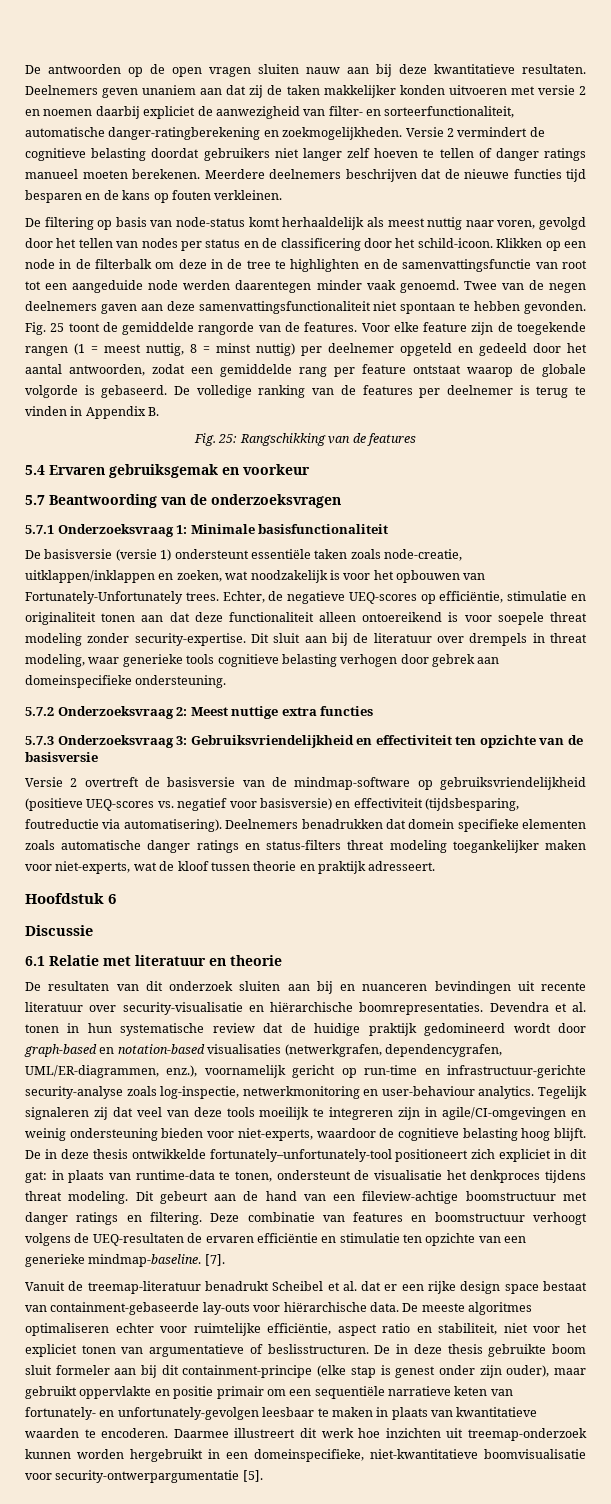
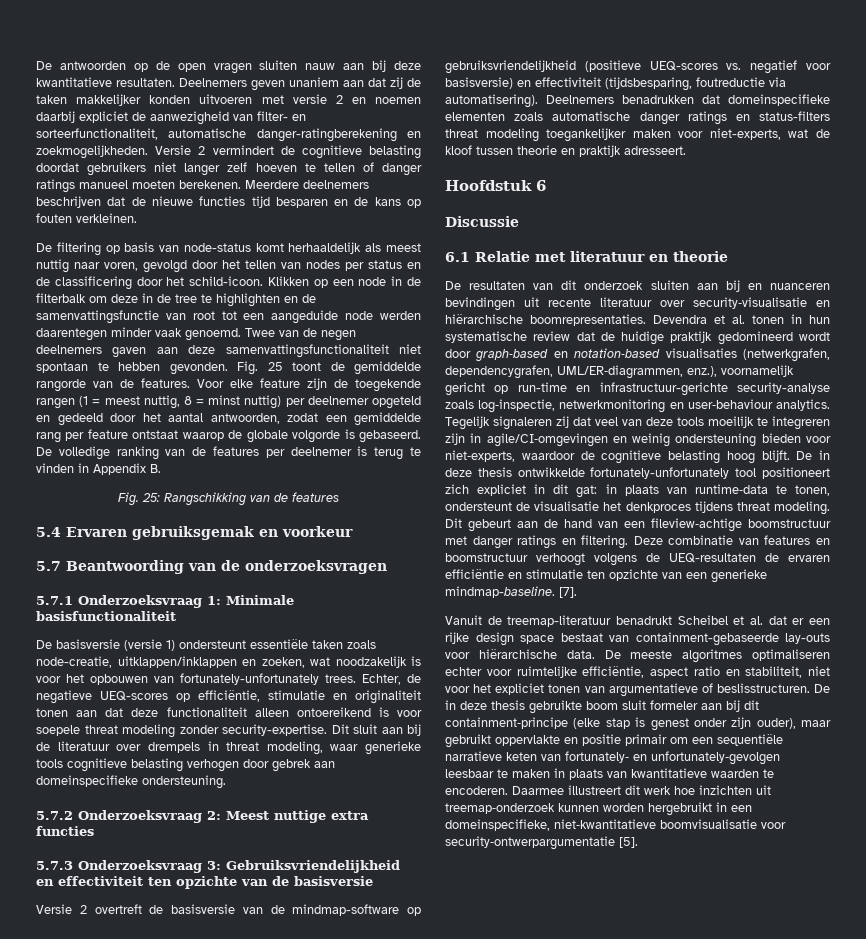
[25,591,183,604] Fortunately-Unfortunately -> [180,673,319,685] fortunately-unfortunately
[408,819,519,832] domein specifieke -> [728,94,830,106] domeinspecifieke
[209,1149,392,1162] fortunately–unfortunately‑tool -> [590,467,757,479] fortunately-unfortunately tool

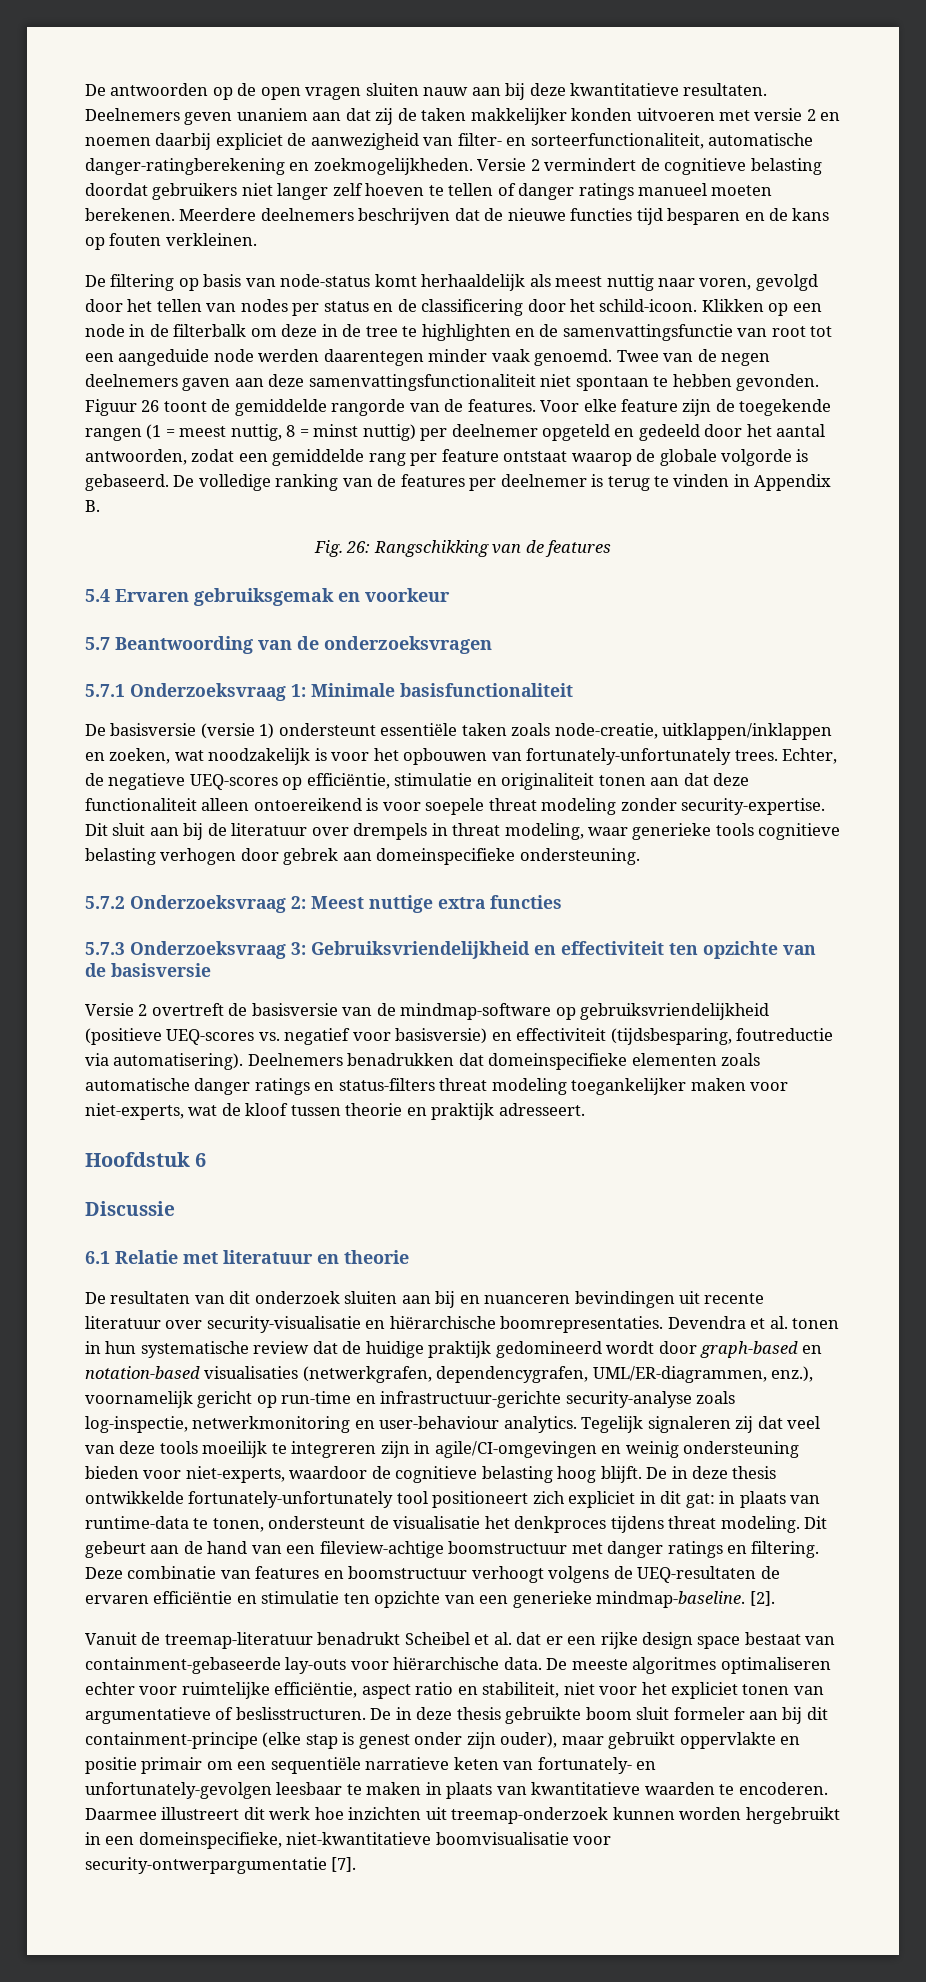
[237,361,283,375] Fig. 25 -> [85,399,160,416] Figuur 26
[142,493,160,502] 25: -> [346,541,371,553] 26:
[559,587,577,598] [7]. -> [749,1591,775,1606] [2].
[619,837,638,848] [5]. -> [331,1857,357,1872] [7].

